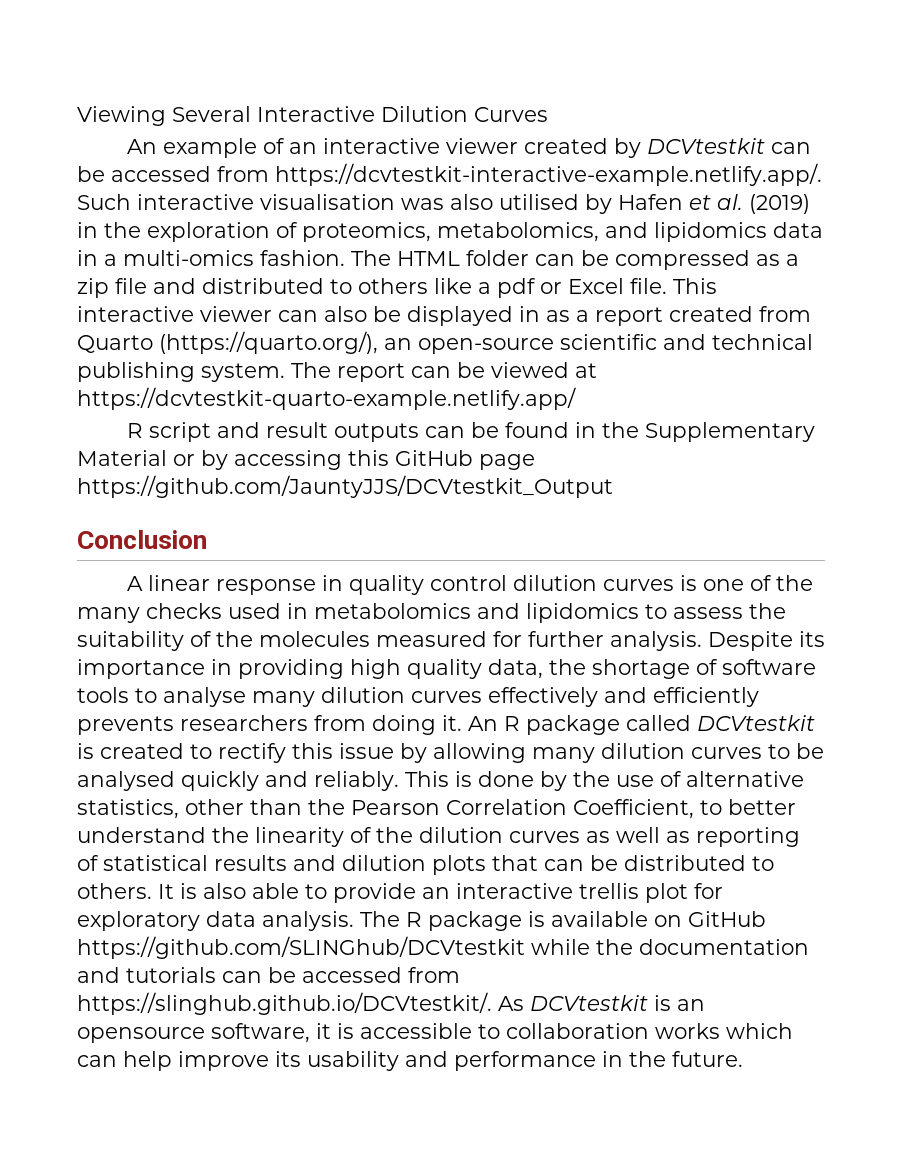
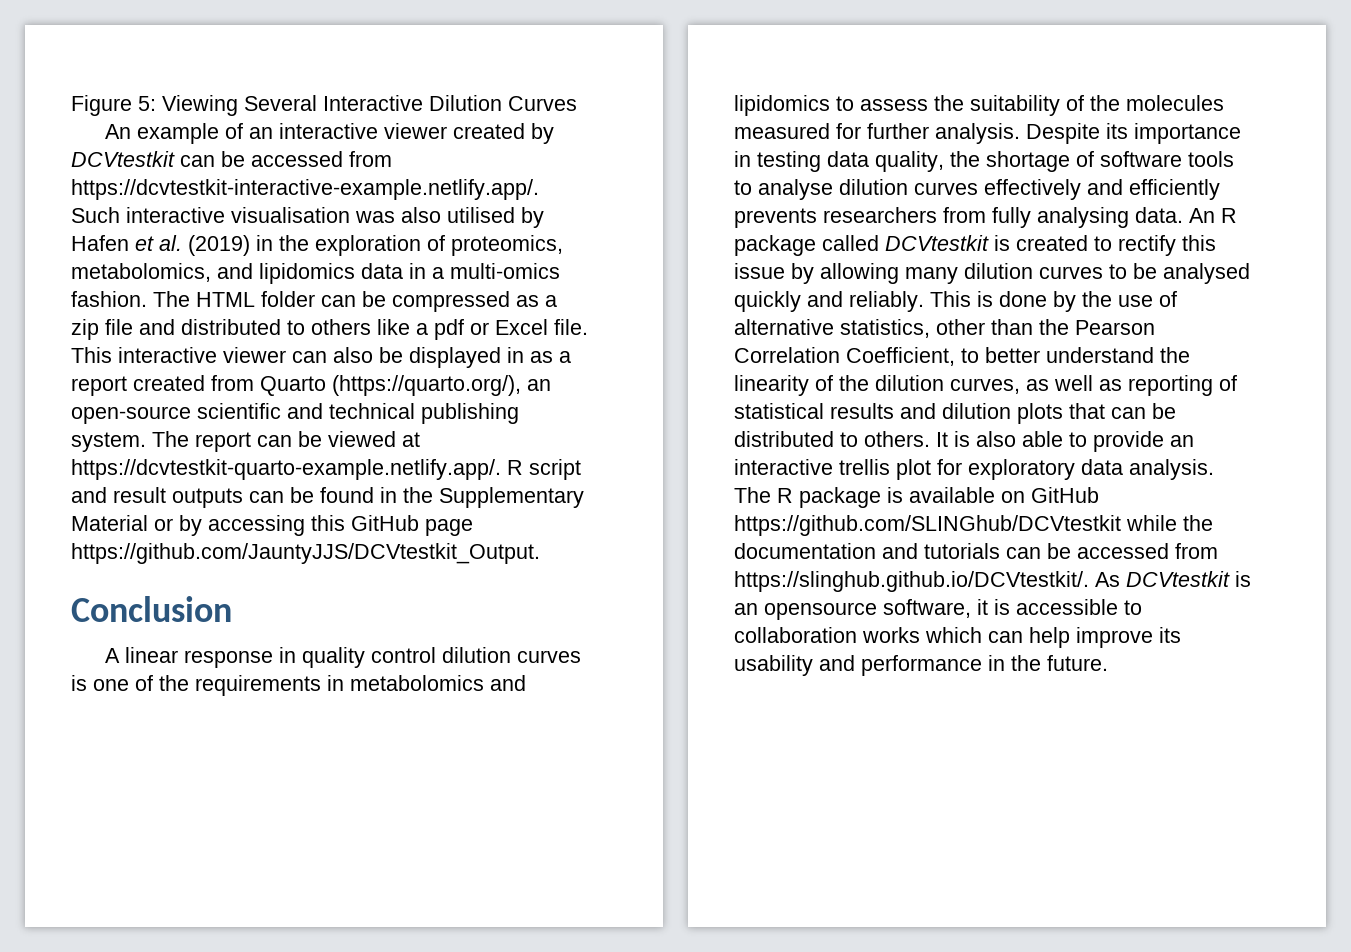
(77, 116) none -> [71,95,156,116] Figure 5:
[77,387,576,410] https://dcvtestkit-quarto-example.netlify.app/ // -> [71,459,501,480] https://dcvtestkit-quarto-example.netlify.app/.
[77,475,613,498] https://github.com/JauntyJJS/DCVtestkit_Output -> [71,543,540,564] https://github.com/JauntyJJS/DCVtestkit_Output.
[77,603,281,623] many checks used -> [195,675,321,696] requirements
[238,659,543,679] providing high quality data, -> [757,151,944,172] testing data quality,
[252,691,315,707] many -> (833, 189) none
[372,715,462,735] doing it. -> [992,207,1183,228] fully analysing data.
[509,831,580,843] curves -> [950,378,1020,394] curves,

